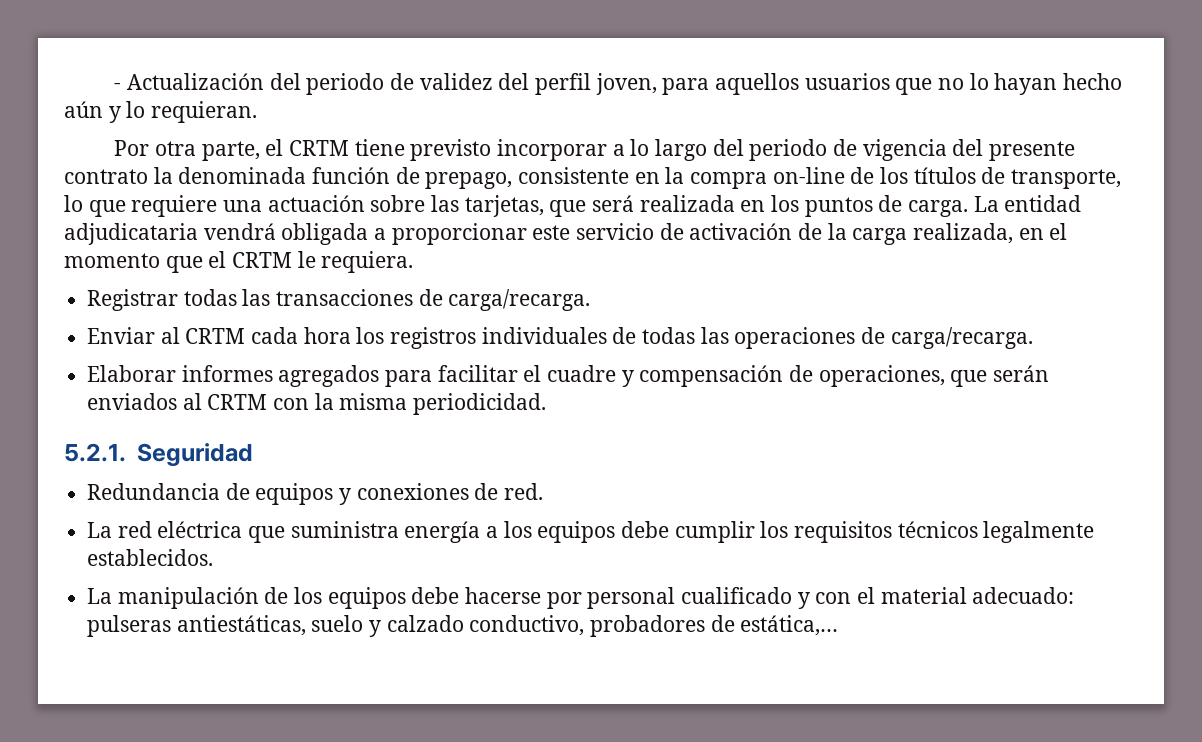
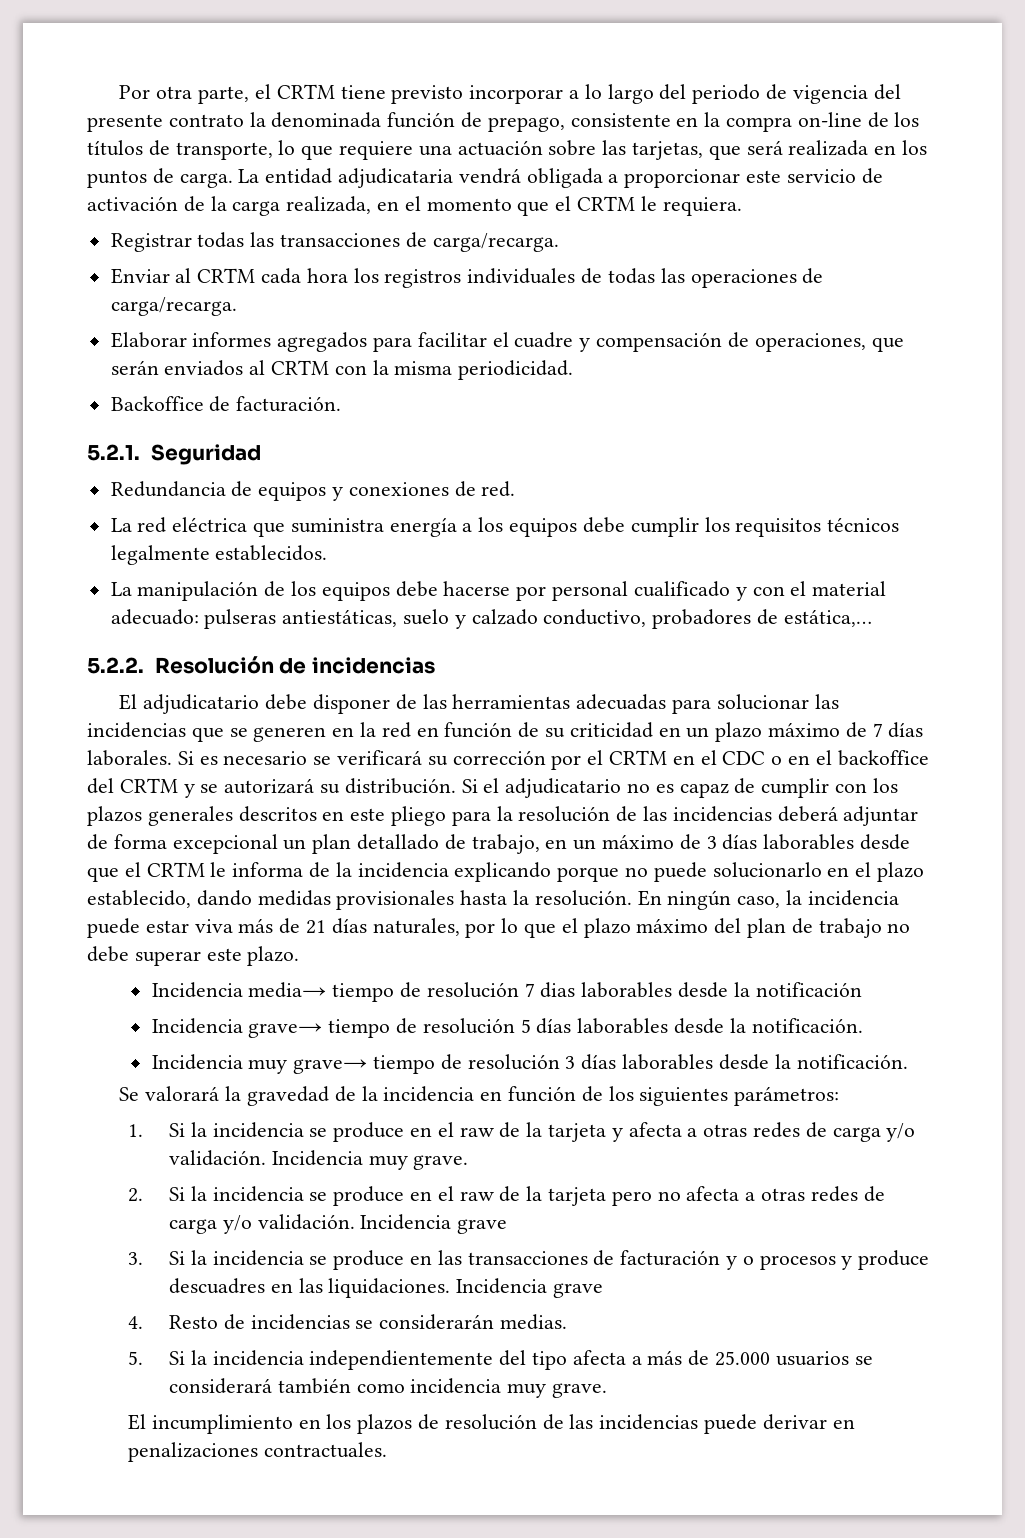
[114,73,1123,95] [64,101,258,123] - Actualización del periodo de validez del perfil joven, para aquellos usuarios que no lo hayan hecho aún y lo requieran. // -> (119, 92) none
(547, 404) none -> [110,396,342,412] // Backoffice de facturación.
(839, 625) none -> [87,656,435,674] [119,694,839,714] [87,722,924,742] [87,750,929,770] [87,778,898,798] [87,806,919,826] [87,834,911,854] [87,862,925,882] [87,890,899,910] [87,918,911,938] [87,946,300,966] [151,982,862,1002] [151,1018,863,1038] [151,1054,908,1074] [119,1086,840,1106] [127,1122,916,1142] [168,1150,469,1170] [127,1186,885,1206] [168,1214,508,1234] [127,1250,930,1270] [168,1278,604,1298] [127,1314,568,1330] [127,1350,873,1370] [168,1378,608,1398] [127,1414,855,1434] [127,1442,387,1462] // 5.2.2. Resolución de incidencias // El adjudicatario debe disponer de las herramientas adecuadas para solucionar las incidencias que se generen en la red en función de su criticidad en un plazo máximo de 7 días laborales. Si es necesario se verificará su corrección por el CRTM en el CDC o en el backoffice del CRTM y se autorizará su distribución. Si el adjudicatario no es capaz de cumplir con los plazos generales descritos en este pliego para la resolución de las incidencias deberá adjuntar de forma excepcional un plan detallado de trabajo, en un máximo de 3 días laborables desde que el CRTM le informa de la incidencia explicando porque no puede solucionarlo en el plazo establecido, dando medidas provisionales hasta la resolución. En ningún caso, la incidencia puede estar viva más de 21 días naturales, por lo que el plazo máximo del plan de trabajo no debe superar este plazo. // Incidencia media→ tiempo de resolución 7 dias laborables desde la notificación // Incidencia grave→ tiempo de resolución 5 días laborables desde la notificación. // Incidencia muy grave→ tiempo de resolución 3 días laborables desde la notificación. // Se valorará la gravedad de la incidencia en función de los siguientes parámetros: // 1. Si la incidencia se produce en el raw de la tarjeta y afecta a otras redes de carga y/o validación. Incidencia muy grave. // 2. Si la incidencia se produce en el raw de la tarjeta pero no afecta a otras redes de carga y/o validación. Incidencia grave // 3. Si la incidencia se produce en las transacciones de facturación y o procesos y produce descuadres en las liquidaciones. Incidencia grave // 4. Resto de incidencias se considerarán medias. // 5. Si la incidencia independientemente del tipo afecta a más de 25.000 usuarios se considerará también como incidencia muy grave. // El incumplimiento en los plazos de resolución de las incidencias puede derivar en penalizaciones contractuales.

